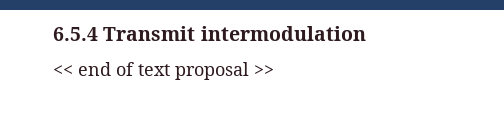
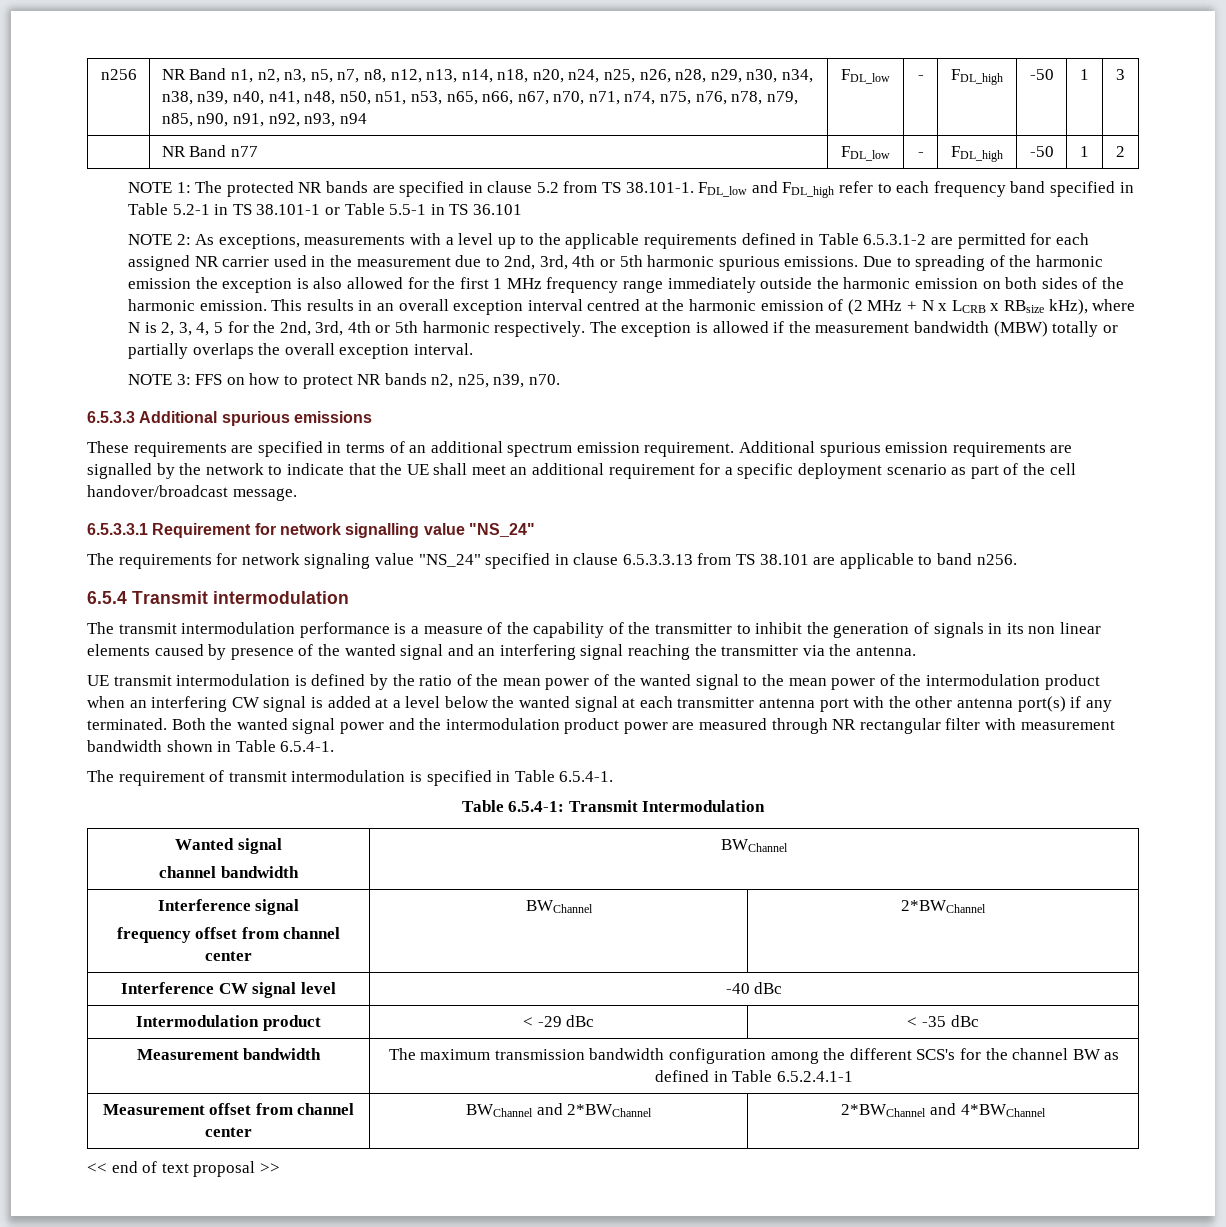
[53,26,366,41] 6.5.4 Transmit intermodulation -> [100,69,137,80] [161,68,814,83] [161,91,798,105] [161,113,367,127] [841,69,890,84] [917,75,924,80] [951,69,1003,85] [1029,69,1054,80] [1080,69,1089,80] [1116,69,1125,80] [161,145,258,157] [841,146,890,161] [917,152,924,157] [951,146,1003,162] [1029,146,1054,157] [1080,146,1089,157] [1116,146,1125,157] [127,181,1134,198] [127,203,522,215] [127,233,1089,249] [127,255,1103,271] [127,277,1124,293] [127,299,1136,315] [127,321,1118,337] [127,343,473,359] [127,373,561,389] [87,411,372,426] [87,441,1073,457] [87,463,1076,479] [87,485,297,501] [87,523,535,538] [87,553,1017,569] [87,591,349,604] [87,622,1101,638] [87,644,917,660] [87,674,1100,690] [87,696,1112,712] [87,718,1115,734] [87,740,335,752] [87,770,614,786] [461,800,766,812] [175,838,282,854] [159,866,299,878] [721,839,788,852] [157,899,300,915] [116,927,341,943] [205,951,252,961] [525,900,593,913] [901,900,986,913] [121,982,336,998] [725,982,783,994] [136,1015,321,1031] [522,1015,595,1027] [907,1015,979,1027] [136,1048,322,1060] [388,1048,1120,1064] [655,1070,853,1082] [102,1103,355,1115] [205,1127,252,1137] [465,1103,653,1117] [841,1103,1046,1117] n256 | NR Band n1, n2, n3, n5, n7, n8, n12, n13, n14, n18, n20, n24, n25, n26, n28, n29, n30, n34, n38, n39, n40, n41, n48, n50, n51, n53, n65, n66, n67, n70, n71, n74, n75, n76, n78, n79, n85, n90, n91, n92, n93, n94 | FDL_low | - | FDL_high | -50 | 1 | 3 // | NR Band n77 | FDL_low | - | FDL_high | -50 | 1 | 2 // NOTE 1: The protected NR bands are specified in clause 5.2 from TS 38.101-1. FDL_low and FDL_high refer to each frequency band specified in Table 5.2-1 in TS 38.101-1 or Table 5.5-1 in TS 36.101 // NOTE 2: As exceptions, measurements with a level up to the applicable requirements defined in Table 6.5.3.1-2 are permitted for each assigned NR carrier used in the measurement due to 2nd, 3rd, 4th or 5th harmonic spurious emissions. Due to spreading of the harmonic emission the exception is also allowed for the first 1 MHz frequency range immediately outside the harmonic emission on both sides of the harmonic emission. This results in an overall exception interval centred at the harmonic emission of (2 MHz + N x LCRB x RBsize kHz), where N is 2, 3, 4, 5 for the 2nd, 3rd, 4th or 5th harmonic respectively. The exception is allowed if the measurement bandwidth (MBW) totally or partially overlaps the overall exception interval. // NOTE 3: FFS on how to protect NR bands n2, n25, n39, n70. // 6.5.3.3 Additional spurious emissions // These requirements are specified in terms of an additional spectrum emission requirement. Additional spurious emission requirements are signalled by the network to indicate that the UE shall meet an additional requirement for a specific deployment scenario as part of the cell handover/broadcast message. // 6.5.3.3.1 Requirement for network signalling value "NS_24" // The requirements for network signaling value "NS_24" specified in clause 6.5.3.3.13 from TS 38.101 are applicable to band n256. // 6.5.4 Transmit intermodulation // The transmit intermodulation performance is a measure of the capability of the transmitter to inhibit the generation of signals in its non linear elements caused by presence of the wanted signal and an interfering signal reaching the transmitter via the antenna. // UE transmit intermodulation is defined by the ratio of the mean power of the wanted signal to the mean power of the intermodulation product when an interfering CW signal is added at a level below the wanted signal at each transmitter antenna port with the other antenna port(s) if any terminated. Both the wanted signal power and the intermodulation product power are measured through NR rectangular filter with measurement bandwidth shown in Table 6.5.4-1. // The requirement of transmit intermodulation is specified in Table 6.5.4-1. // Table 6.5.4-1: Transmit Intermodulation // Wanted signal // channel bandwidth | BWChannel // Interference signal // frequency offset from channel center | BWChannel | 2*BWChannel // Interference CW signal level | -40 dBc // Intermodulation product | < -29 dBc | < -35 dBc // Measurement bandwidth | The maximum transmission bandwidth configuration among the different SCS's for the channel BW as defined in Table 6.5.2.4.1-1 // Measurement offset from channel center | BWChannel and 2*BWChannel | 2*BWChannel and 4*BWChannel

